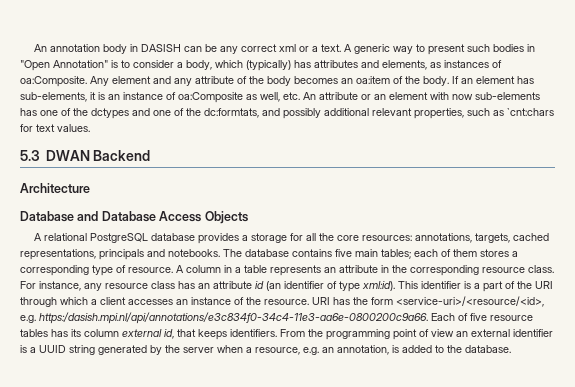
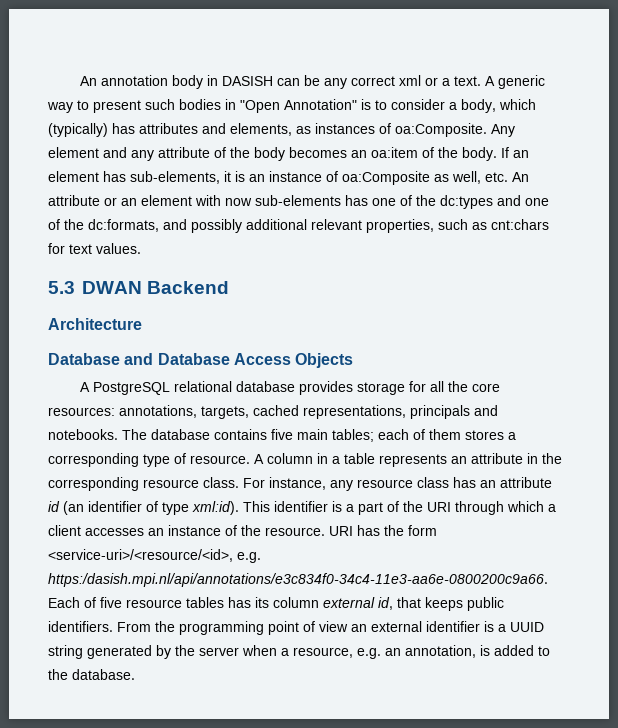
[91,108,129,119] dctypes -> [440,195,493,209] dc:types
[204,108,259,118] dc:formtats, -> [88,219,159,232] dc:formats,
[507,108,554,116] `cnt:chars -> [491,219,549,230] cnt:chars
[44,233,149,243] relational PostgreSQL -> [92,381,232,395] PostgreSQL relational
[242,235,249,241] a -> (353, 388) none
(227, 334) none -> [467,597,504,611] public

